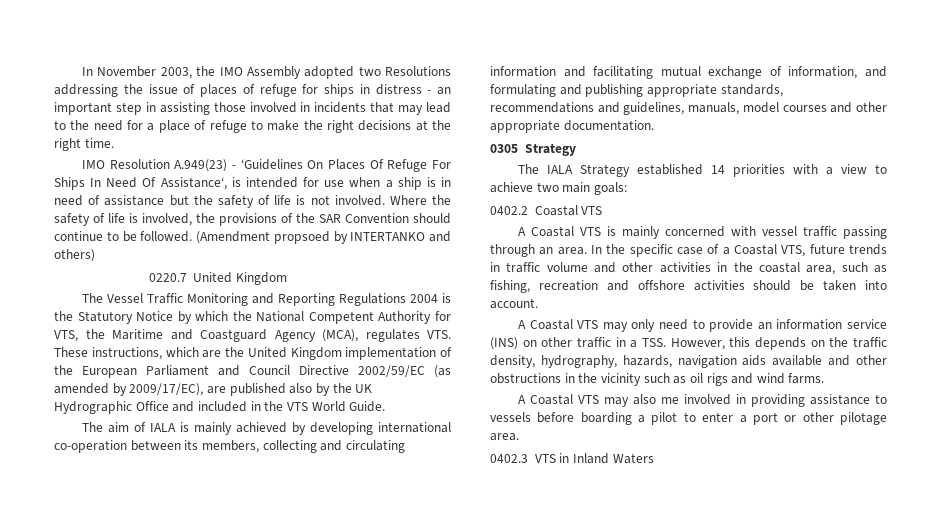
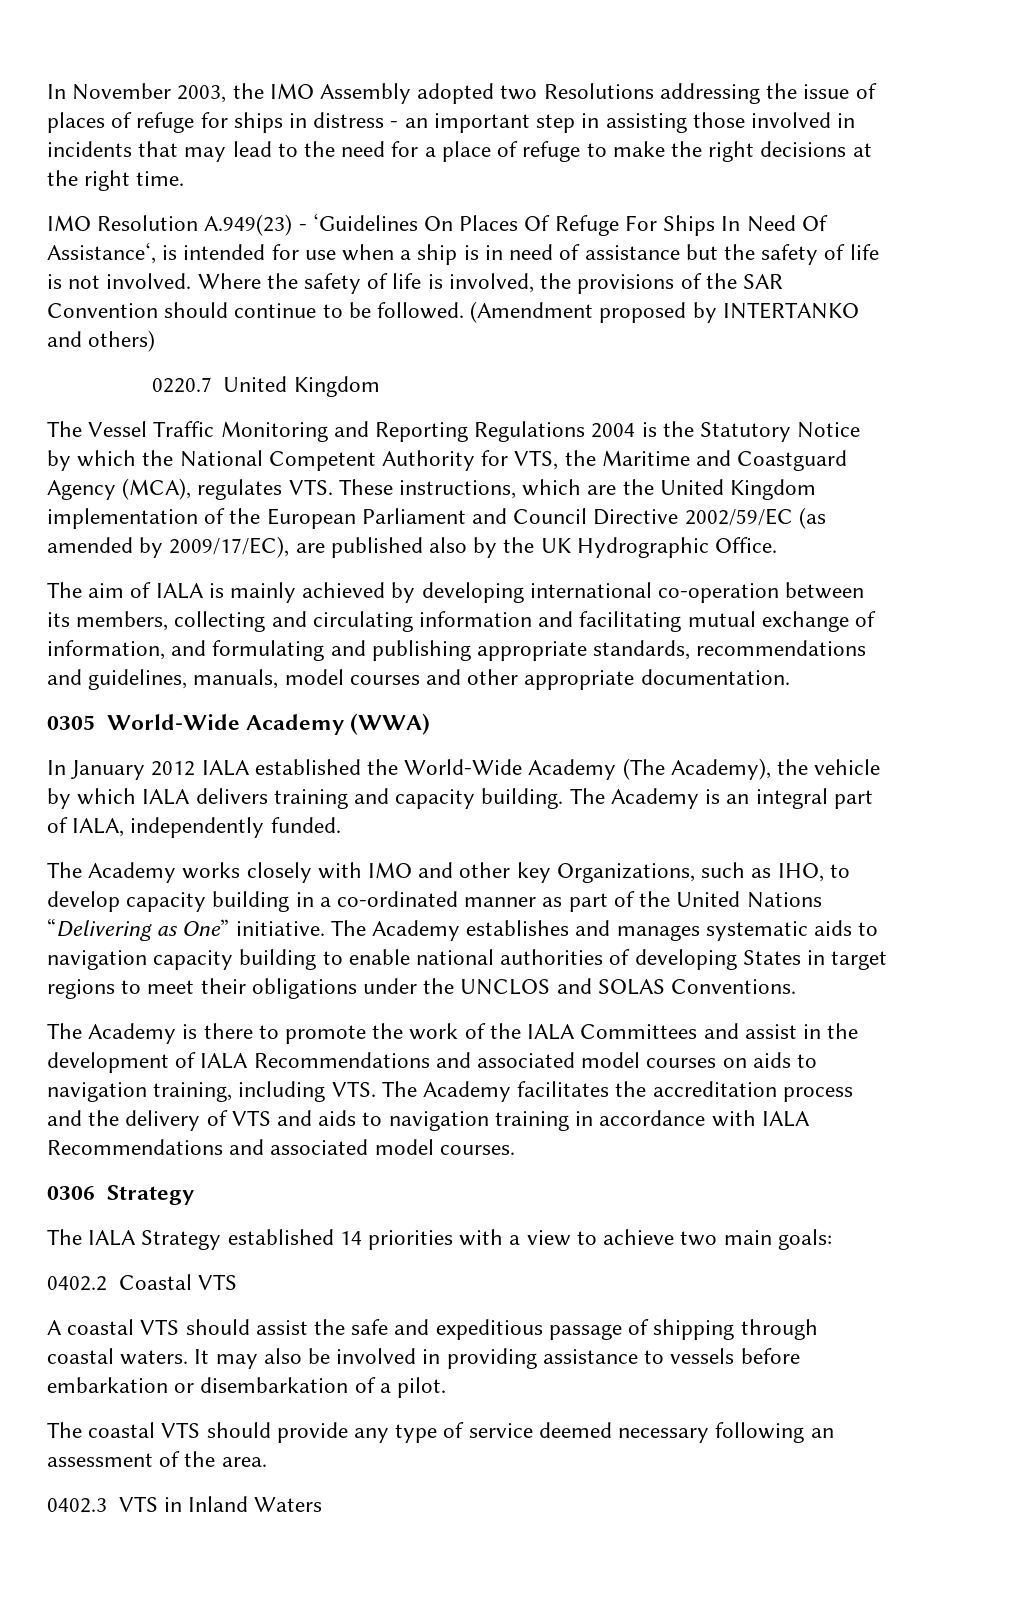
[273,231,330,244] propsoed -> [599,302,687,323] proposed
[135,401,386,412] Office and included in the VTS World Guide. -> [715,537,778,553] Office.
(518, 148) none -> [106,713,430,735] [47,758,881,780] [47,788,873,809] [47,817,341,838] [47,862,850,883] [47,891,822,912] [47,918,879,941] [47,949,888,970] [47,978,797,999] [47,1023,859,1044] [47,1052,818,1073] [47,1081,853,1102] [47,1110,810,1131] [47,1139,515,1155] [47,1186,95,1200] World-Wide Academy (WWA) // In January 2012 IALA established the World-Wide Academy (The Academy), the vehicle by which IALA delivers training and capacity building. The Academy is an integral part of IALA, independently funded. // The Academy works closely with IMO and other key Organizations, such as IHO, to develop capacity building in a co-ordinated manner as part of the United Nations “Delivering as One” initiative. The Academy establishes and manages systematic aids to navigation capacity building to enable national authorities of developing States in target regions to meet their obligations under the UNCLOS and SOLAS Conventions. // The Academy is there to promote the work of the IALA Committees and assist in the development of IALA Recommendations and associated model courses on aids to navigation training, including VTS. The Academy facilitates the accreditation process and the delivery of VTS and aids to navigation training in accordance with IALA Recommendations and associated model courses. // 0306
[531,226,887,239] [490,244,887,257] [490,262,887,275] [490,280,887,293] [490,298,538,309] [518,319,887,332] [490,337,887,350] [490,355,887,368] [490,373,825,386] [518,394,600,405] Coastal VTS is mainly concerned with vessel traffic passing through an area. In the specific case of a Coastal VTS, future trends in traffic volume and other activities in the coastal area, such as fishing, recreation and offshore activities should be taken into account. // A Coastal VTS may only need to provide an information service (INS) on other traffic in a TSS. However, this depends on the traffic density, hydrography, hazards, navigation aids available and other obstructions in the vicinity such as oil rigs and wind farms. // A Coastal VTS -> [67,1319,818,1340] [47,1348,210,1365] coastal VTS should assist the safe and expeditious passage of shipping through coastal waters. It
[661,397,680,404] me -> [308,1348,331,1364] be
[580,412,888,425] boarding a pilot to enter a port or other pilotage -> [47,1377,447,1398] [47,1422,834,1443] [47,1451,216,1467] embarkation or disembarkation of a pilot. // The coastal VTS should provide any type of service deemed necessary following an assessment of the

